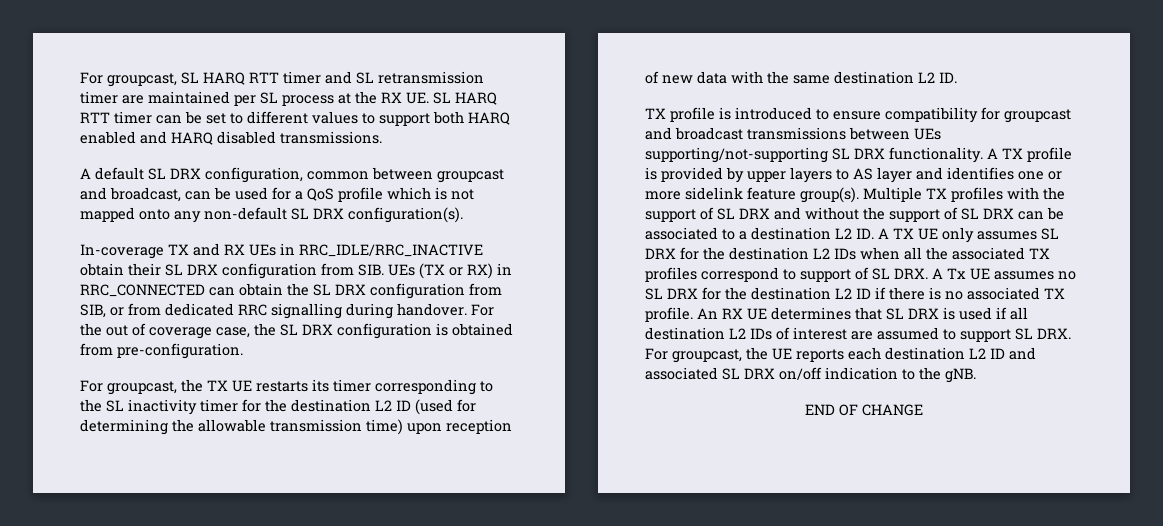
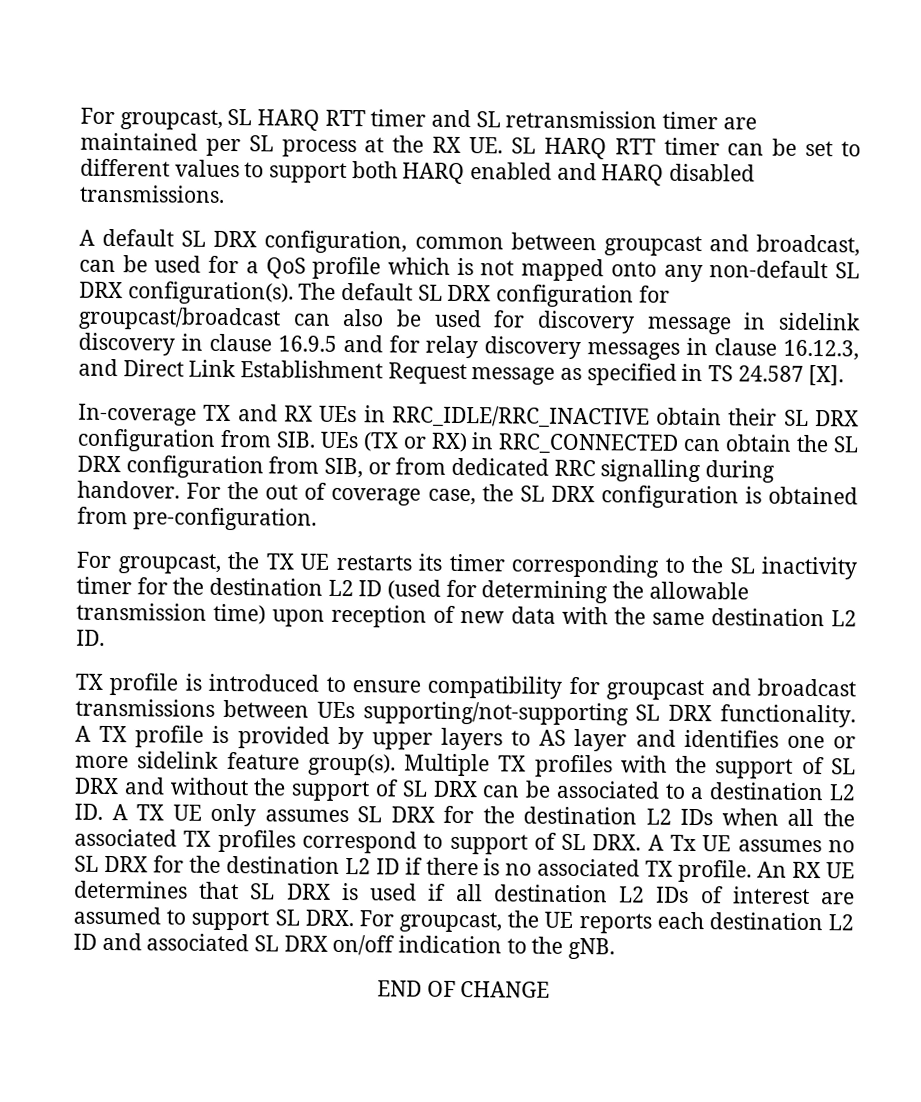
(463, 215) none -> [298,282,670,308] [78,306,861,335] [78,332,860,361] [78,358,845,387] The default SL DRX configuration for groupcast/broadcast can also be used for discovery message in sidelink discovery in clause 16.9.5 and for relay discovery messages in clause 16.12.3, and Direct Link Establishment Request message as specified in TS 24.587 [X].

